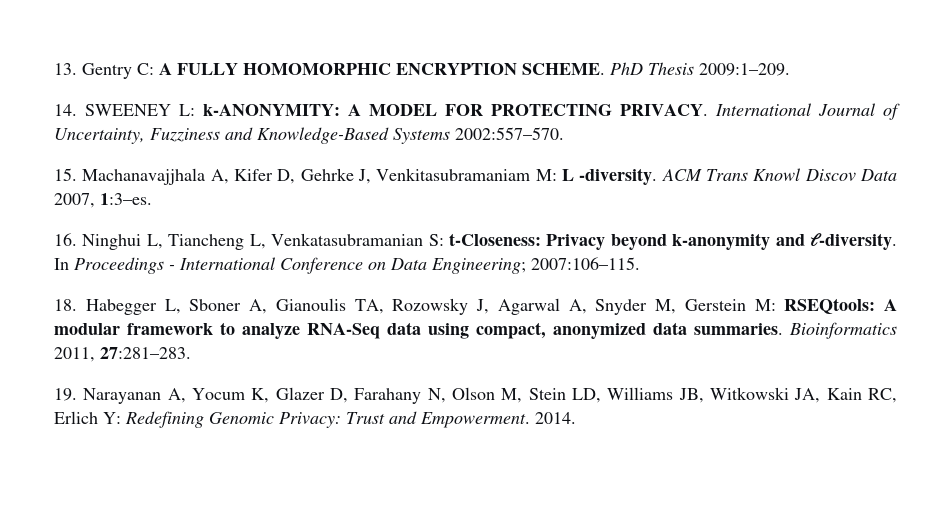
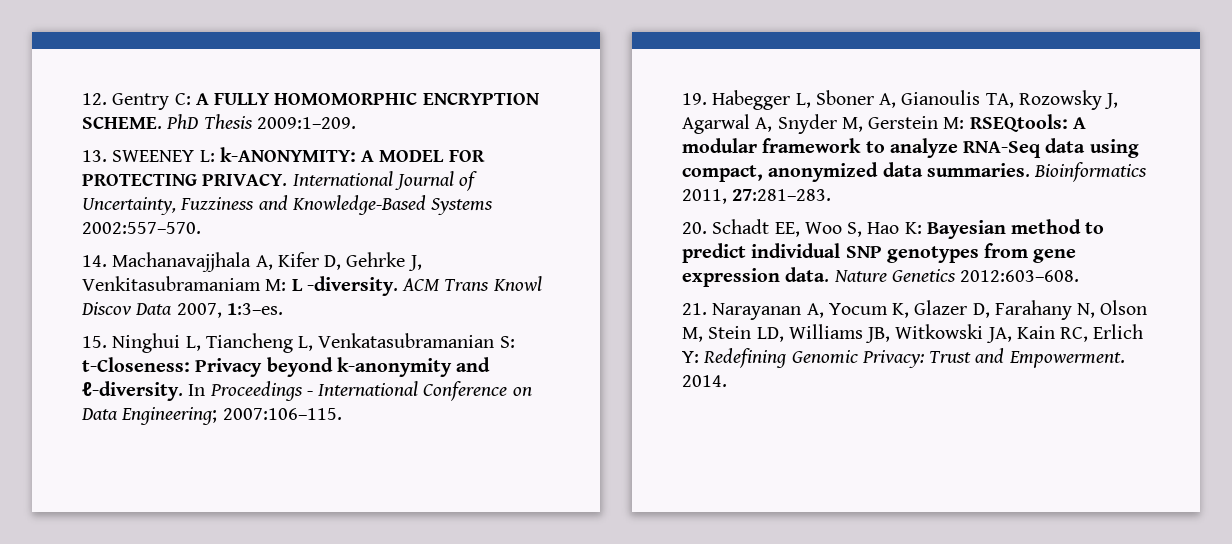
[54,63,77,75] 13. -> [82,93,107,105] 12.
[54,104,77,116] 14. -> [82,150,107,162] 13.
[54,168,77,181] 15. -> [82,255,107,267] 14.
[54,233,77,246] 16. -> [82,336,107,348] 15.
[54,299,77,311] 18. -> [682,93,707,105] 19.
[54,388,77,401] 19. -> [682,219,1105,239] [682,243,1077,263] [682,267,1080,287] [682,303,707,315] 20. Schadt EE, Woo S, Hao K: Bayesian method to predict individual SNP genotypes from gene expression data. Nature Genetics 2012:603–608. // 21.

